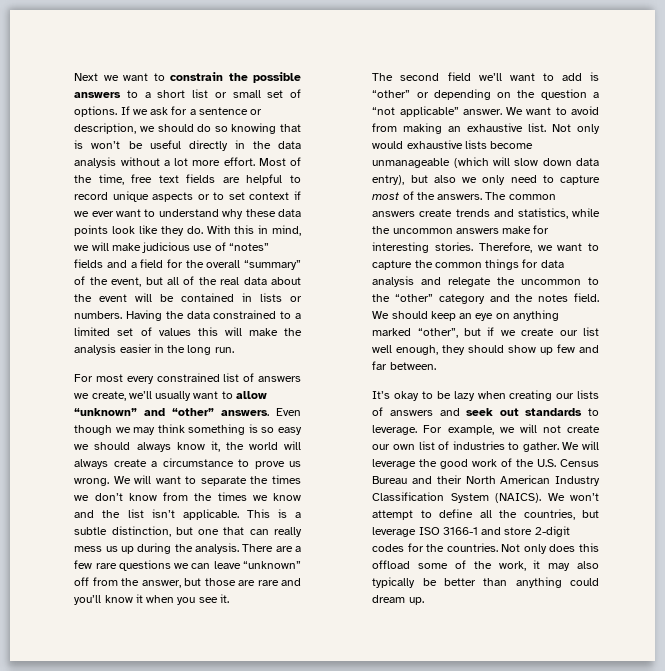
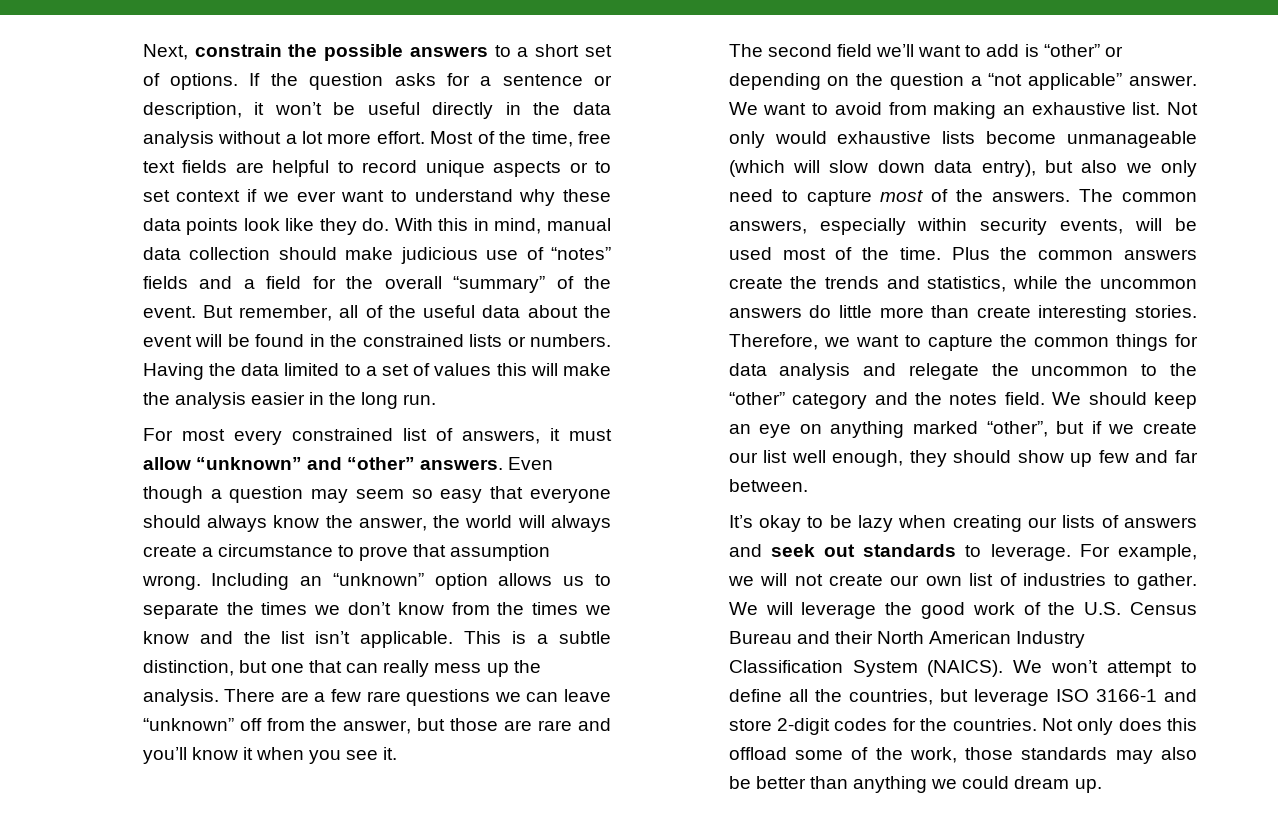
[74,73,165,81] Next we want to -> [142,44,188,60] Next,
[192,89,261,98] list or small -> (580, 50) none
[132,107,169,115] we ask -> [270,73,436,90] the question asks
[139,123,301,134] [74,140,84,149] we should do so knowing that is -> [254,102,265,115] it
[74,242,109,251] we will -> [546,218,611,231] [142,247,337,260] manual data collection should
[111,277,163,287] event, but -> [142,305,333,321] event. But remember,
[220,277,240,285] real -> [423,305,476,318] useful
[181,293,253,302] contained in -> [255,334,464,347] found in the constrained
[213,310,301,319] [74,327,111,336] constrained to a limited -> [284,363,377,376] limited to a
[258,376,301,382] [74,391,233,401] answers we create, we’ll usually want to -> [461,428,612,444] answers, it must
[115,424,302,435] [74,444,90,450] we may think something is so easy we -> [210,486,611,503] a question may seem so easy that everyone
[210,441,220,452] it, -> [325,515,427,531] the answer,
[289,461,301,467] [74,475,181,486] us wrong. We will want -> [413,544,551,561] [141,573,585,590] that assumption wrong. Including an “unknown” option allows us
[105,543,172,554] us up during -> [486,663,509,677] up
(556, 197) none -> [728,218,1197,235] [728,247,1114,260] answers, especially within security events, will be used most of the time. Plus the common
(453, 213) none -> [790,276,818,289] the
[502,225,550,234] make for -> [809,305,1031,318] do little more than create
[533,560,541,569] it -> [965,747,1108,760] those standards
[372,577,416,588] typically -> (1197, 753) none
(562, 582) none -> [931,779,958,789] we

